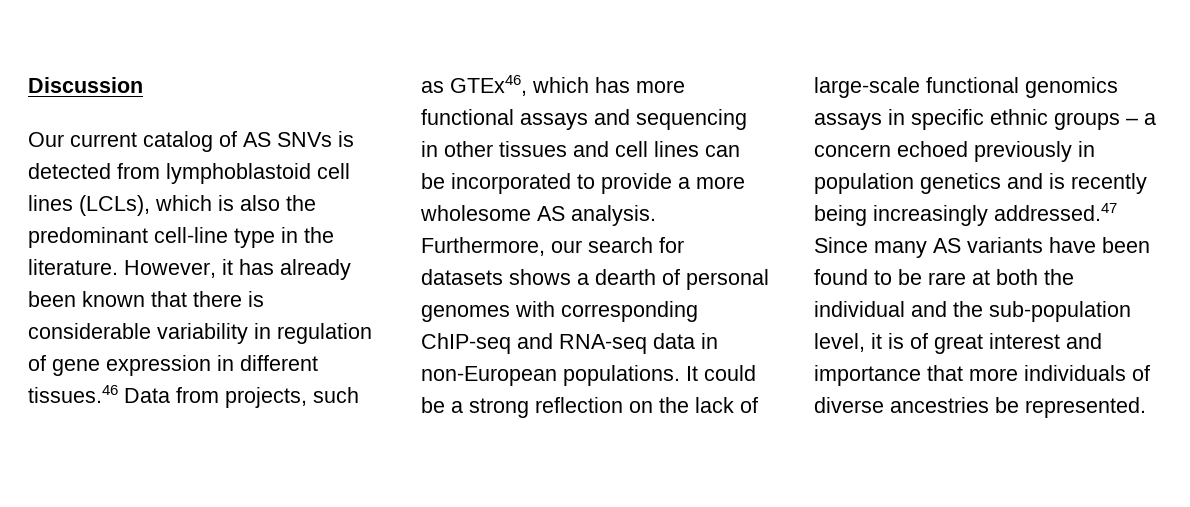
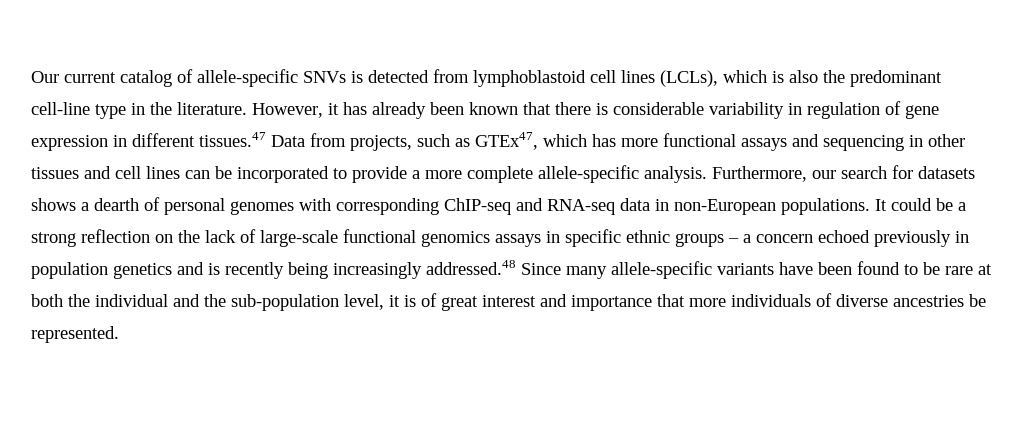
[28,77,143,93] Discussion // -> (31, 77) none
[243,132,271,147] AS -> [197,69,298,87] allele-specific
[28,385,118,403] tissues.46 -> [199,132,266,147] tissues.47
[450,75,527,96] GTEx46, -> [475,132,538,150] GTEx47,
[420,205,565,221] wholesome AS -> [467,165,639,183] complete allele-specific
[994,203,1117,221] addressed.47 -> [426,260,516,275] addressed.48
[933,238,961,253] AS -> [611,261,712,279] allele-specific

